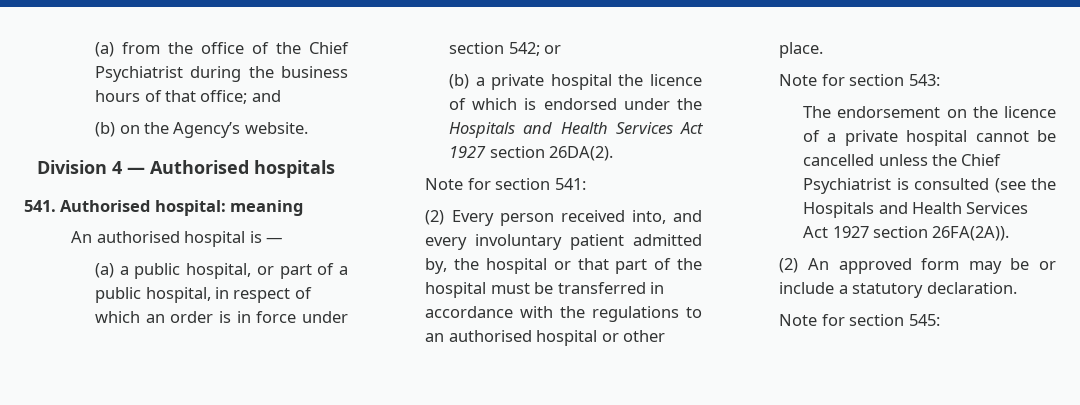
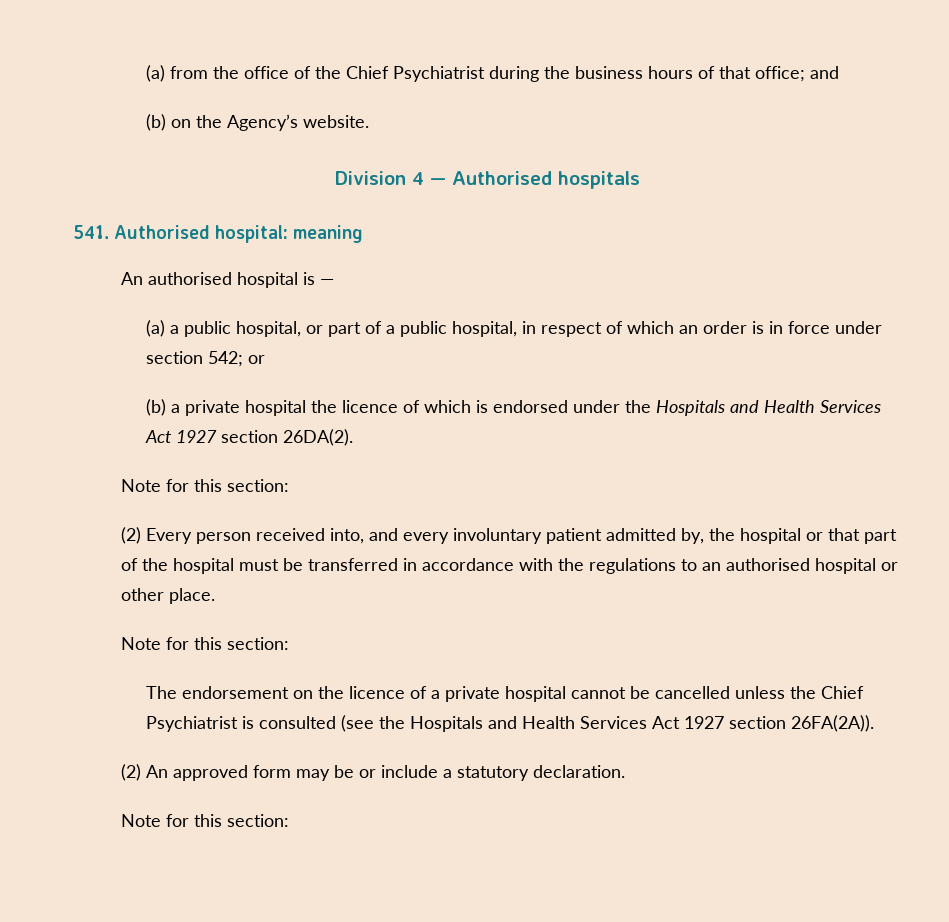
[495,178,586,190] section 541: -> [194,479,290,492] this section:
[849,74,940,86] section 543: -> [194,637,290,650] this section:
[849,314,940,326] section 545: -> [194,814,290,827] this section:

